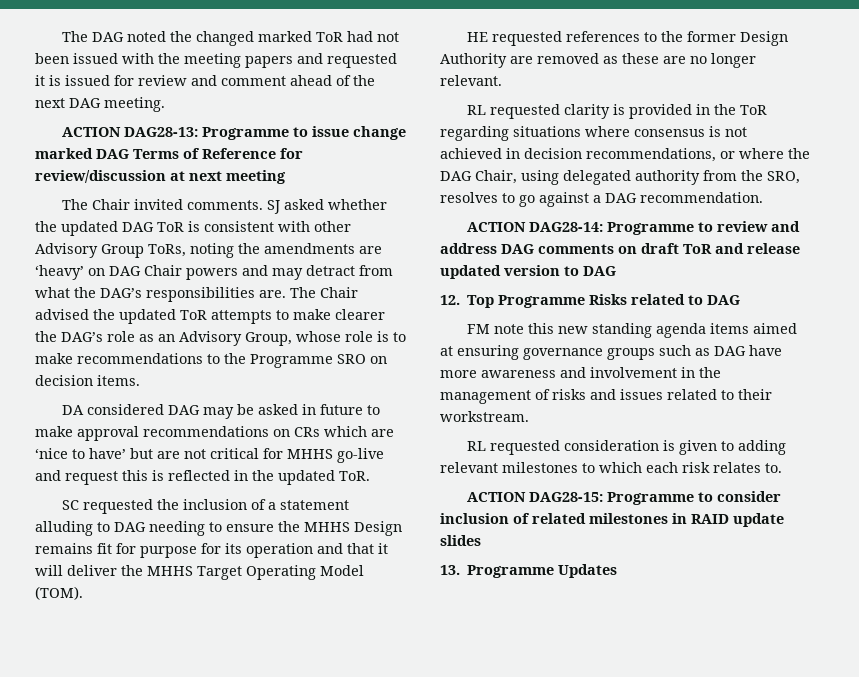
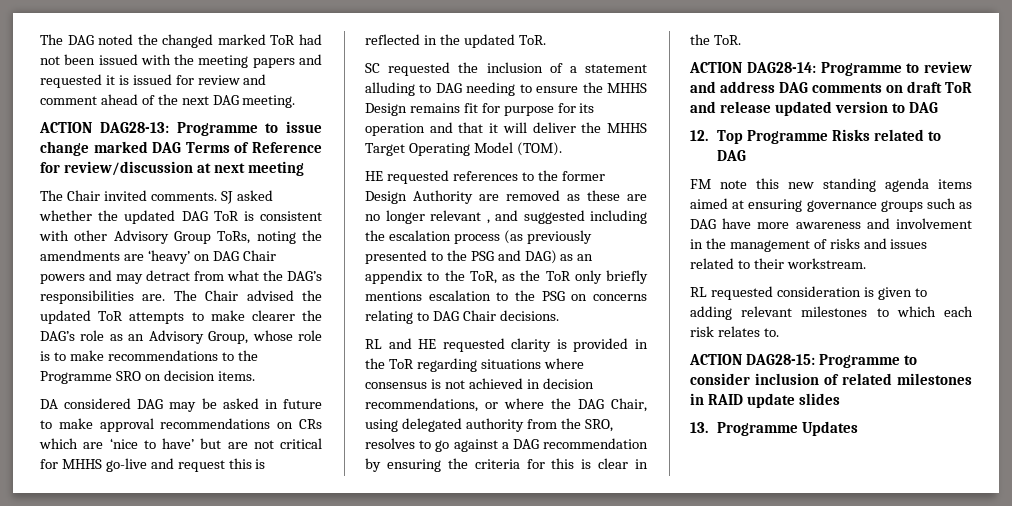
[440,75,502,86] [466,105,486,115] relevant. // RL -> [430,210,647,224] [365,230,592,244] [365,250,594,264] [365,270,648,284] [365,290,647,301] [365,310,559,324] [365,338,437,349] relevant , and suggested including the escalation process (as previously presented to the PSG and DAG) as an appendix to the ToR, as the ToR only briefly mentions escalation to the PSG on concerns relating to DAG Chair decisions. // RL and HE
[640,192,763,203] recommendation. -> [543,438,648,449] [365,458,648,472] [690,34,741,45] recommendation by ensuring the criteria for this is clear in the ToR.

